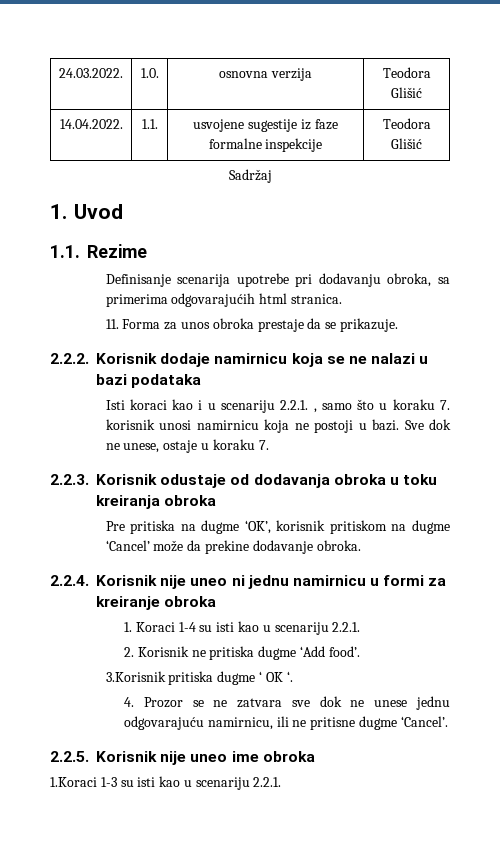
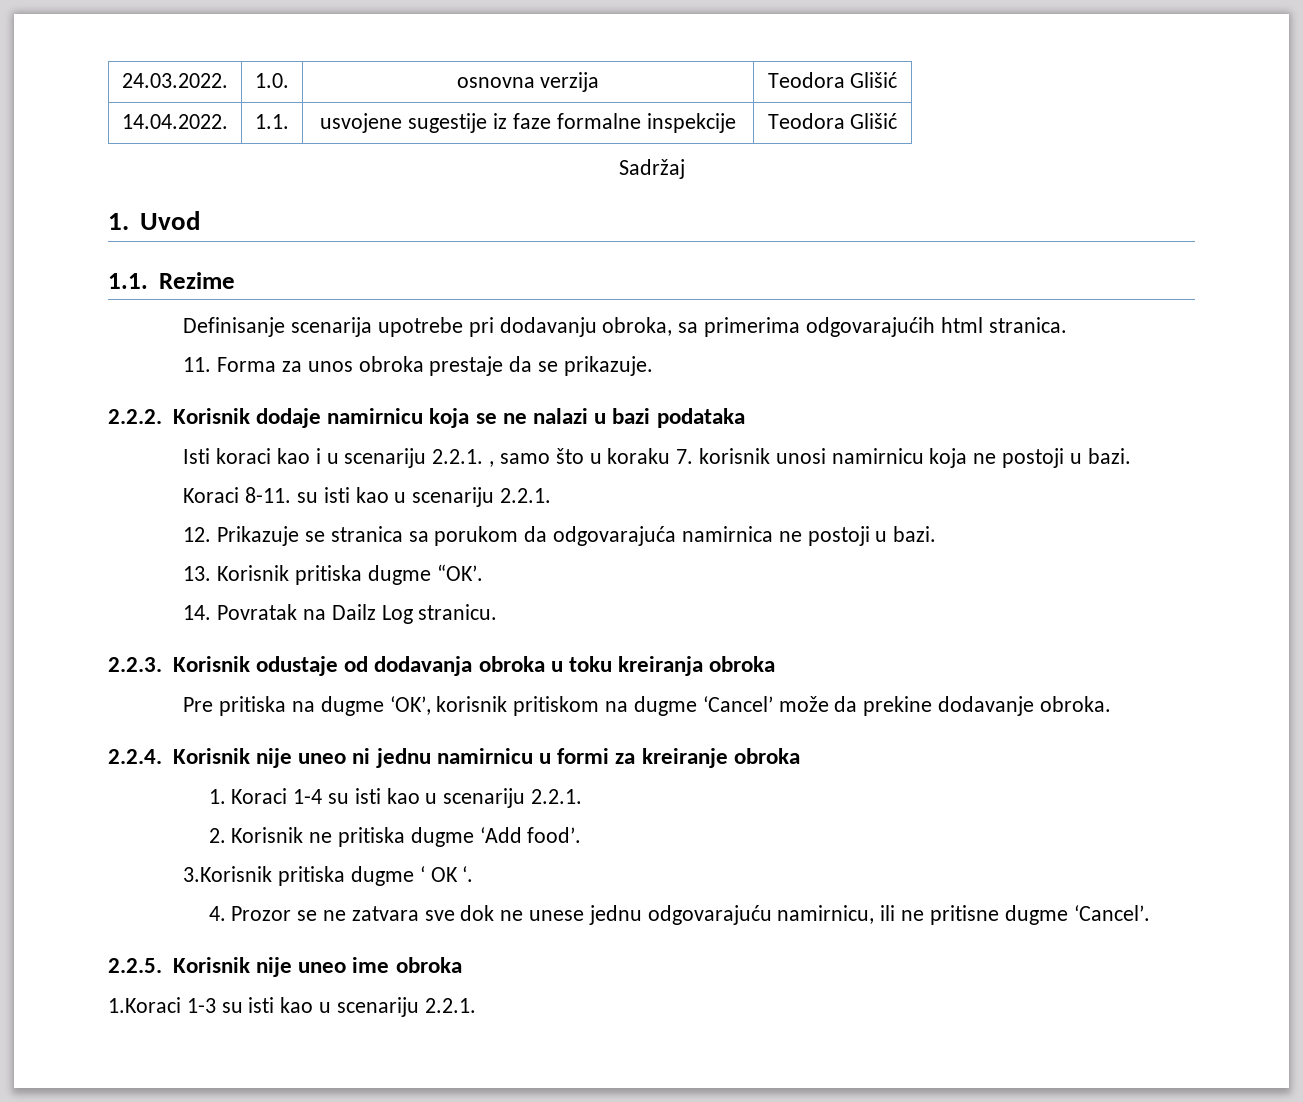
[404,419,451,430] [105,439,269,453] Sve dok ne unese, ostaje u koraku 7. -> [183,487,552,507] [183,526,937,546] [183,564,483,585] [183,604,498,624] // Koraci 8-11. su isti kao u scenariju 2.2.1. // 12. Prikazuje se stranica sa porukom da odgovarajuća namirnica ne postoji u bazi. // 13. Korisnik pritiska dugme “OK’. // 14. Povratak na Dailz Log stranicu.

